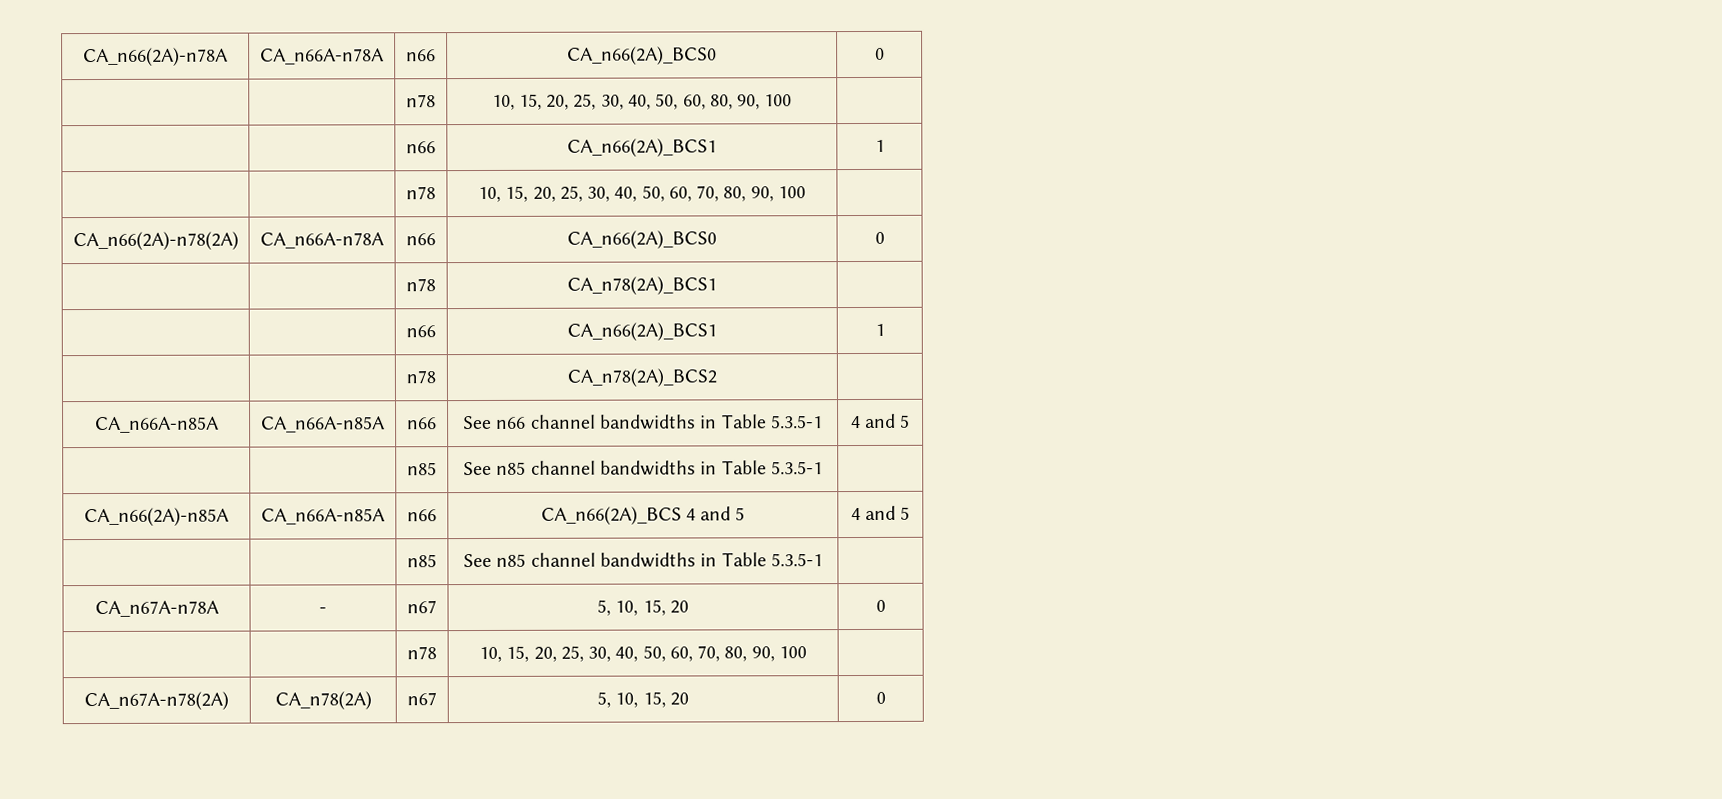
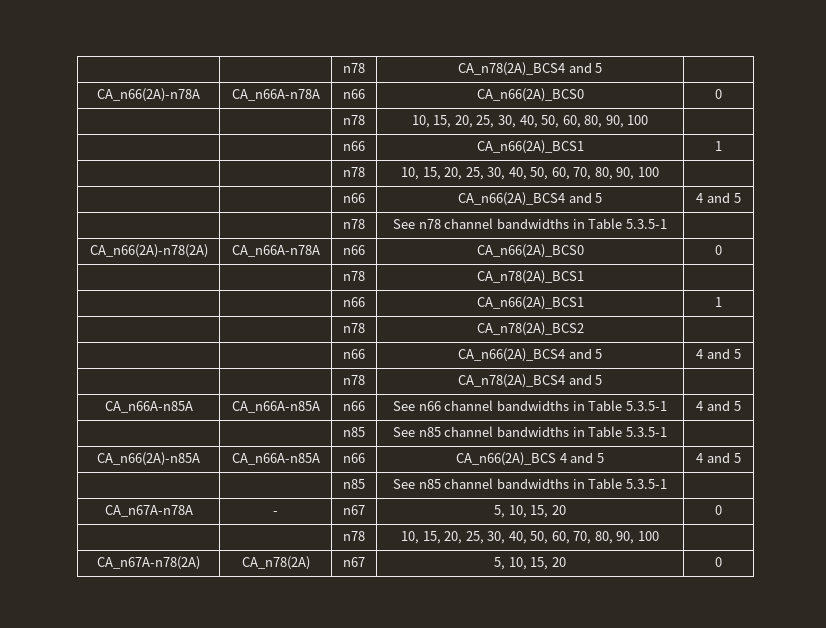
(83, 57) none -> [343,63,365,73] [457,62,603,76] | | n78 | CA_n78(2A)_BCS4 and 5 | //
(806, 192) none -> [343,193,365,203] [457,192,603,206] [696,192,741,203] [343,219,365,229] [393,218,667,229] // | | n66 | CA_n66(2A)_BCS4 and 5 | 4 and 5 // | | n78 | See n78 channel bandwidths in Table 5.3.5-1 |
(717, 377) none -> [343,349,365,359] [457,348,603,362] [696,348,741,359] [343,375,365,385] [457,374,603,388] // | | n66 | CA_n66(2A)_BCS4 and 5 | 4 and 5 // | | n78 | CA_n78(2A)_BCS4 and 5 |

